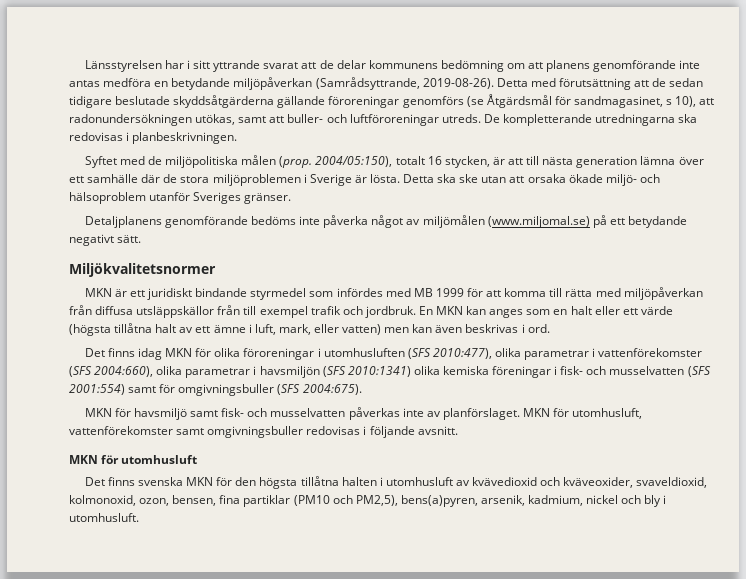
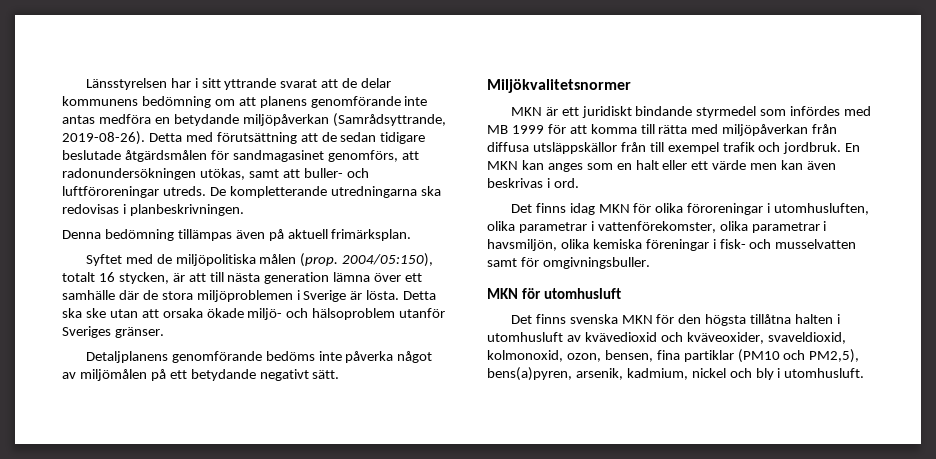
[173,94,697,108] skyddsåtgärderna gällande föroreningar genomförs (se Åtgärdsmål för sandmagasinet, s 10), -> [124,150,398,162] åtgärdsmålen för sandmagasinet genomförs,
(238, 138) none -> [62,229,412,241] // Denna bedömning tillämpas även på aktuell frimärksplan.
[487,216,590,228] (www.miljomal.se) -> (147, 375) none
[69,323,382,336] (högsta tillåtna halt av ett ämne i luft, mark, eller vatten) -> (747, 165) none
[323,348,703,360] [69,366,411,378] utomhusluften (SFS 2010:477), olika parametrar i vattenförekomster (SFS 2004:660), olika parametrar i havsmiljön (SFS 2010:1341) -> [774,203,870,215] [487,221,827,233] [487,239,557,251] utomhusluften, olika parametrar i vattenförekomster, olika parametrar i havsmiljön,
[687,366,711,377] [69,384,362,396] [84,407,643,420] [69,426,458,438] (SFS 2001:554) samt för omgivningsbuller (SFS 2004:675). // MKN för havsmiljö samt fisk- och musselvatten påverkas inte av planförslaget. MKN för utomhusluft, vattenförekomster samt omgivningsbuller redovisas i följande avsnitt. -> [487,257,650,269] samt för omgivningsbuller.

